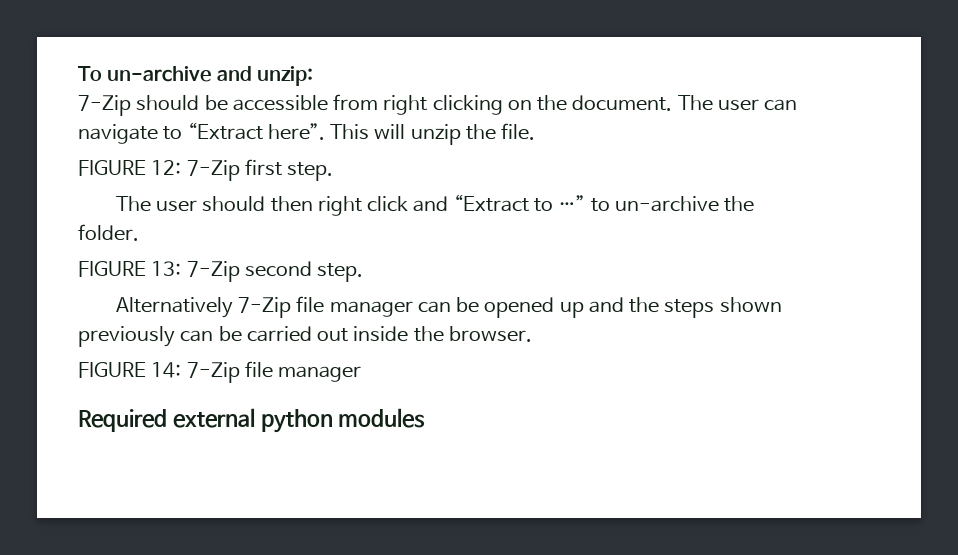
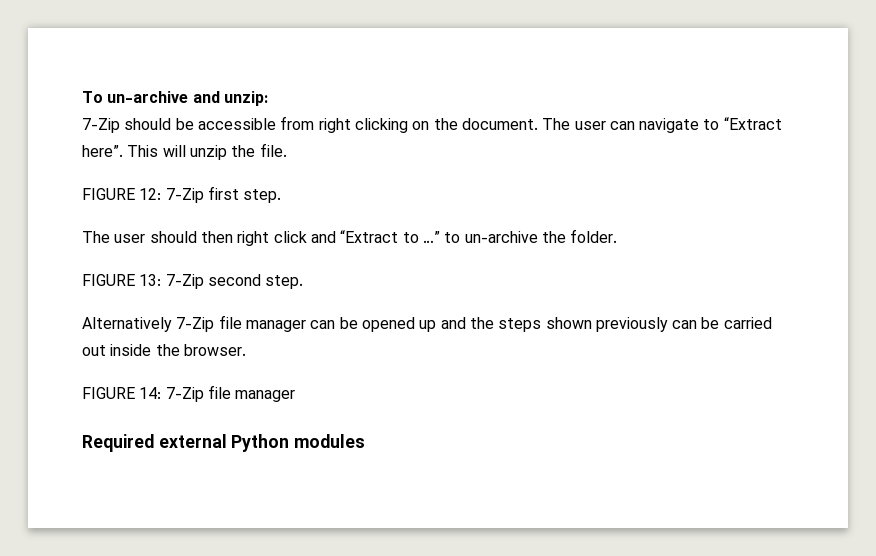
[260,409,333,433] python -> [231,434,290,452] Python

